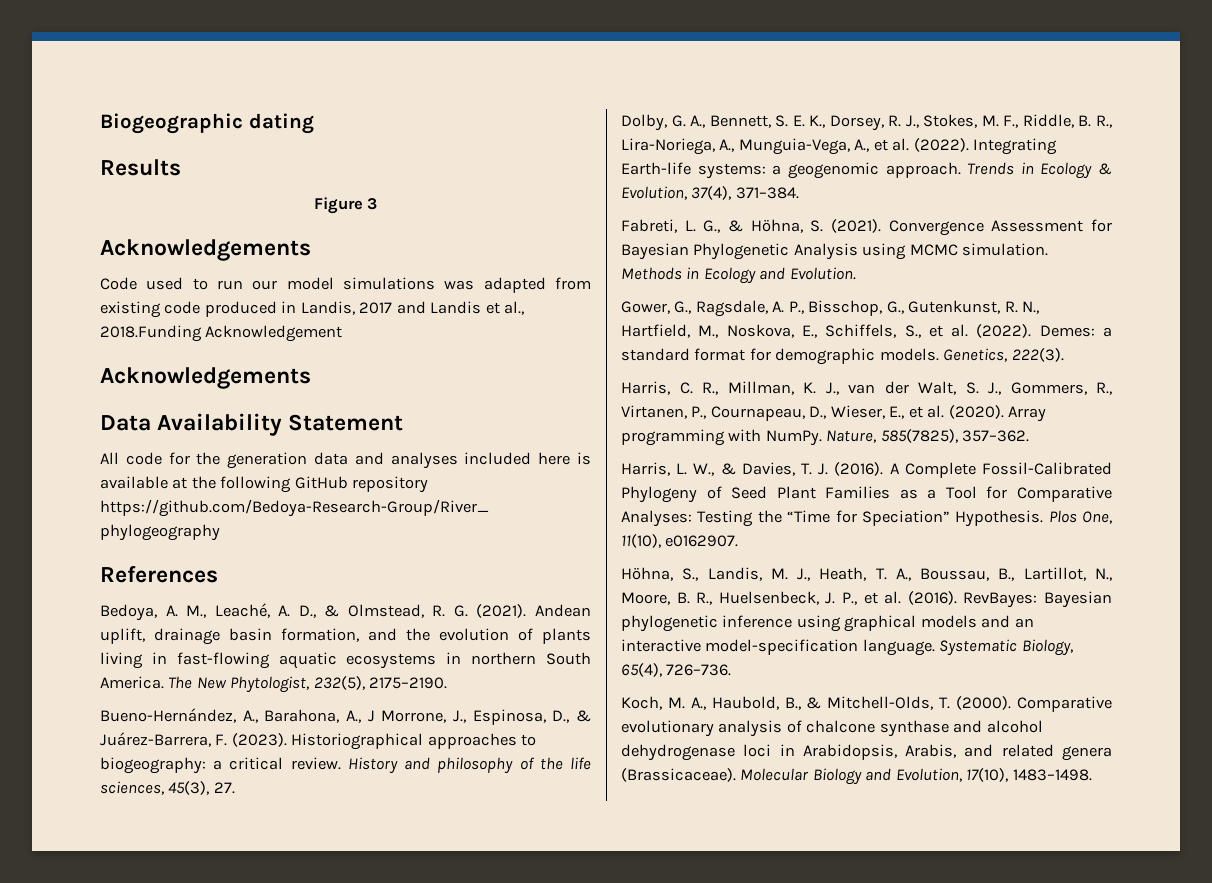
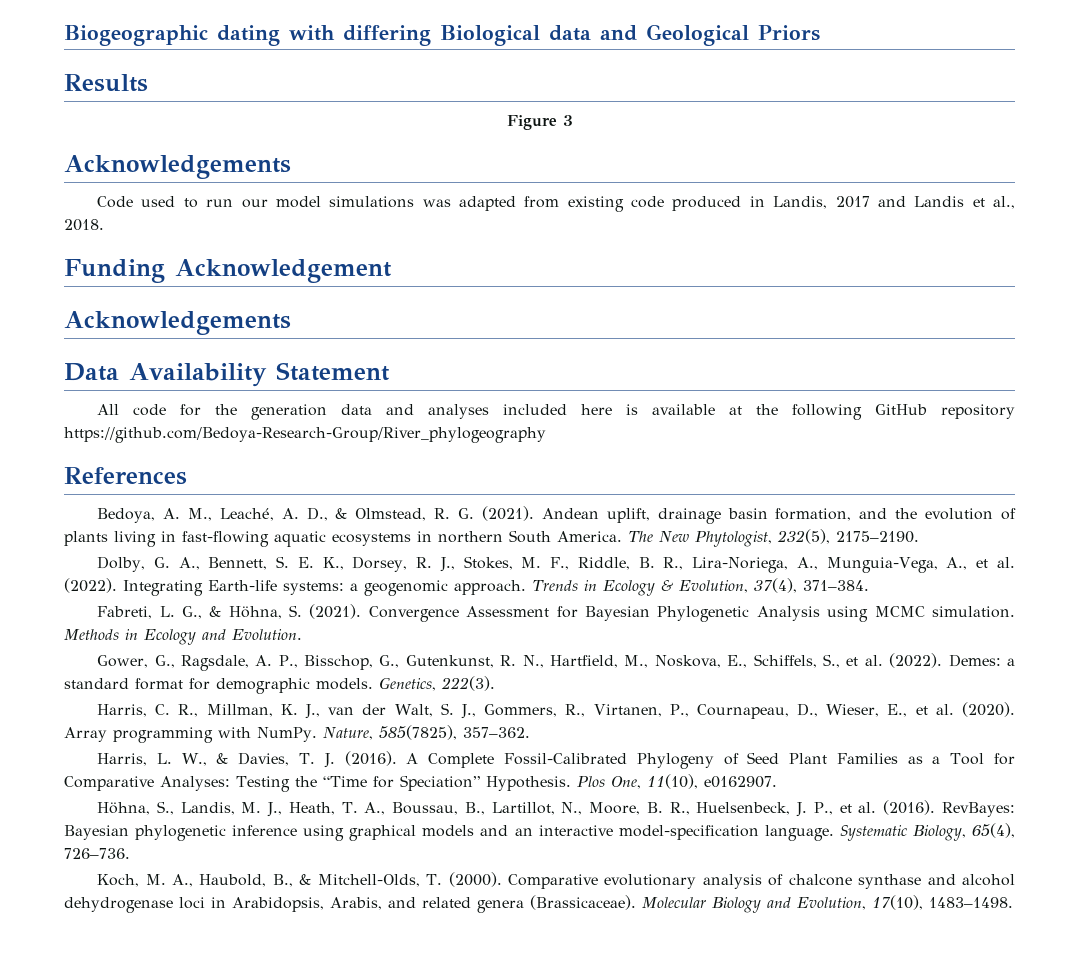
(314, 123) none -> [289,24,820,46] with differing Biological data and Geological Priors
[100,325,202,342] 2018.Funding -> [64,219,104,231] [64,259,165,283] 2018. // Funding
[100,708,592,725] [100,732,537,750] [100,757,591,774] [100,781,235,795] // Bueno-Hernández, A., Barahona, A., J Morrone, J., Espinosa, D., & Juárez-Barrera, F. (2023). Historiographical approaches to biogeography: a critical review. History and philosophy of the life sciences, 45(3), 27. -> (919, 537) none

